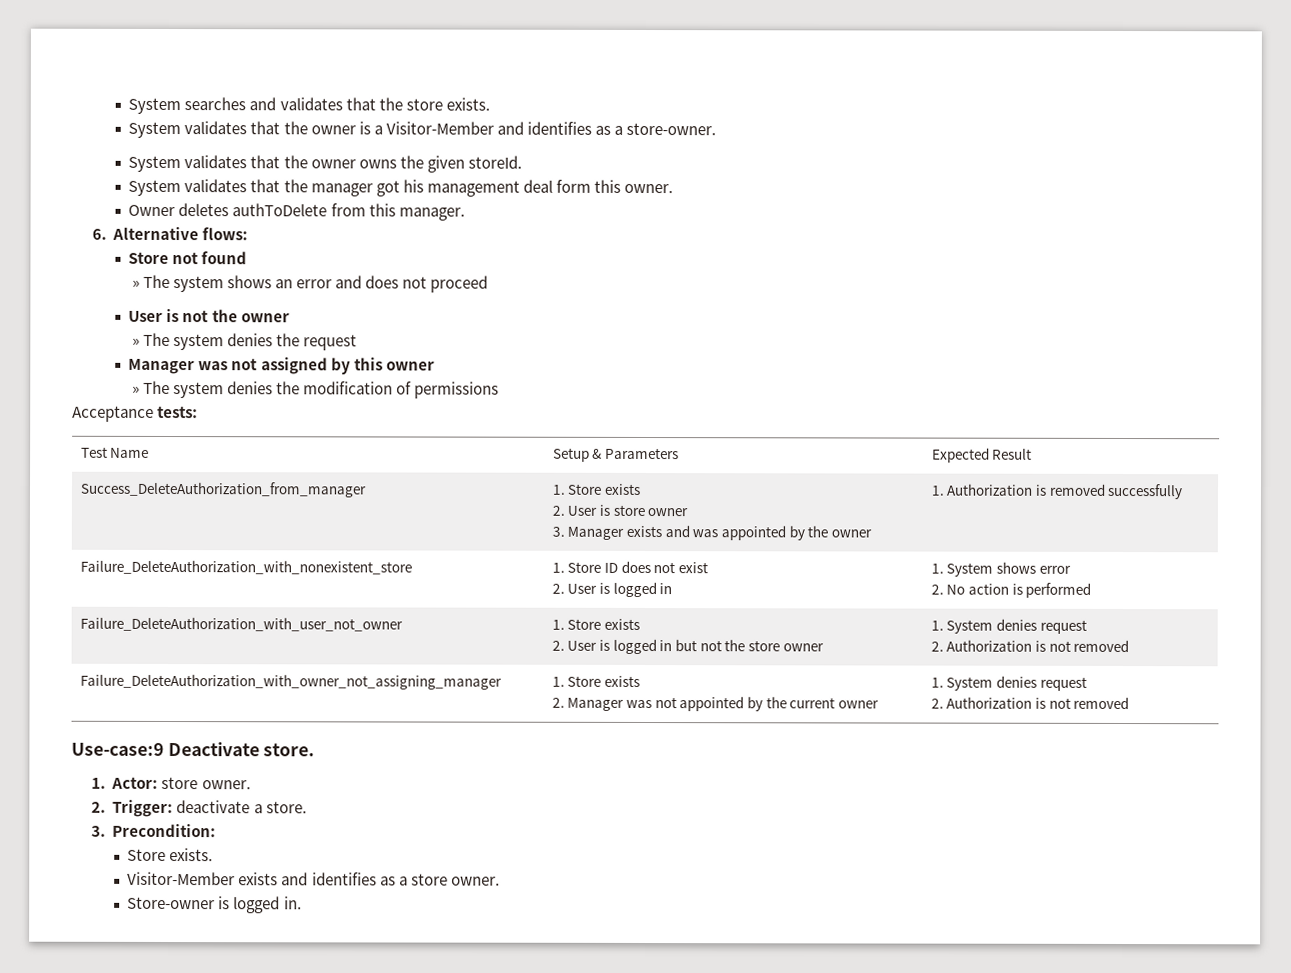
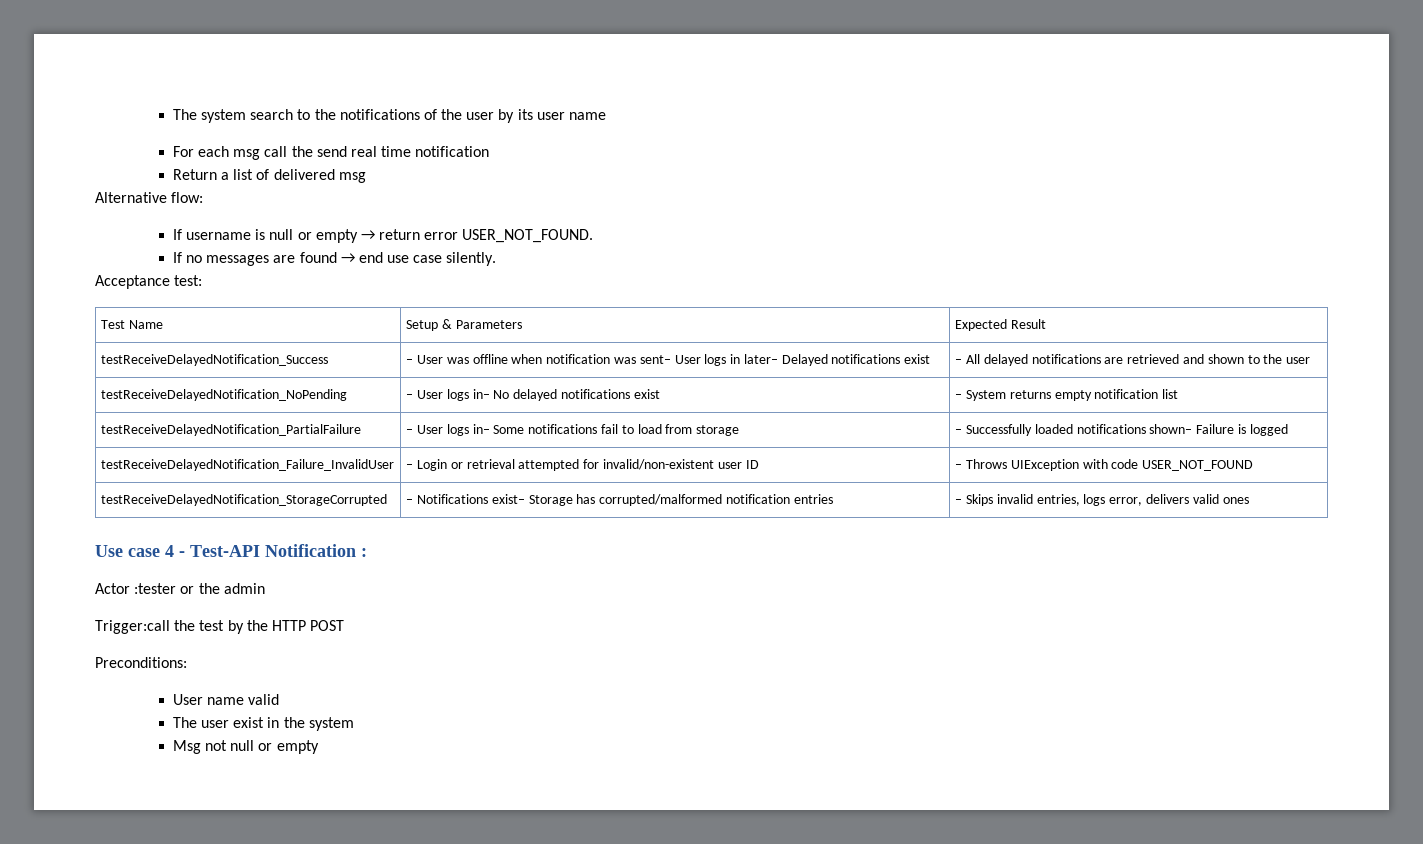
[128,97,490,115] [128,121,716,139] [128,155,522,173] [128,179,673,197] [128,203,465,221] [91,226,249,241] [128,251,248,265] [131,274,489,293] [128,308,290,323] [131,332,358,351] [128,357,435,375] [131,380,500,399] System searches and validates that the store exists. // System validates that the owner is a Visitor-Member and identifies as a store-owner. // System validates that the owner owns the given storeId. // System validates that the manager got his management deal form this owner. // Owner deletes authToDelete from this manager. // 6. Alternative flows: // Store not found // » The system shows an error and does not proceed // User is not the owner // » The system denies the request // Manager was not assigned by this owner // » The system denies the modification of permissions -> [172,109,607,123] [172,146,490,160] [172,169,366,183] [95,192,204,203] [172,229,594,243] [172,252,497,266] The system search to the notifications of the user by its user name // For each msg call the send real time notification // Return a list of delivered msg // Alternative flow: // If username is null or empty → return error USER_NOT_FOUND. // If no messages are found → end use case silently.
[157,405,199,419] tests: -> [174,275,203,286] test:
[79,481,367,498] [551,483,642,495] [551,504,689,517] [551,525,872,541] [930,483,1184,500] [79,559,412,575] [551,560,709,574] [551,581,673,598] [930,561,1071,577] [930,582,1092,598] [79,616,403,632] [551,618,641,630] [551,638,824,655] [930,618,1087,634] [930,639,1130,653] [79,673,502,690] [551,675,641,687] [551,696,879,712] [930,675,1087,691] [930,696,1130,710] [71,741,316,757] [90,776,251,790] [90,799,307,818] [90,823,217,838] [127,848,214,862] [127,871,500,886] [127,896,302,914] Success_DeleteAuthorization_from_manager | 1. Store exists // 2. User is store owner // 3. Manager exists and was appointed by the owner | 1. Authorization is removed successfully // Failure_DeleteAuthorization_with_nonexistent_store | 1. Store ID does not exist // 2. User is logged in | 1. System shows error // 2. No action is performed // Failure_DeleteAuthorization_with_user_not_owner | 1. Store exists // 2. User is logged in but not the store owner | 1. System denies request // 2. Authorization is not removed // Failure_DeleteAuthorization_with_owner_not_assigning_manager | 1. Store exists // 2. Manager was not appointed by the current owner | 1. System denies request // 2. Authorization is not removed // Use-case:9 Deactivate store. // 1. Actor: store owner. // 2. Trigger: deactivate a store. // 3. Precondition: // Store exists. // Visitor-Member exists and identifies as a store owner. // Store-owner is logged in. -> [101,354,329,366] [406,354,931,366] [955,354,1311,366] [101,389,348,401] [406,389,660,401] [955,389,1179,401] [101,424,362,436] [406,424,740,436] [955,424,1288,436] [101,459,395,471] [406,459,759,471] [955,459,1254,471] [101,494,388,506] [406,494,833,506] [955,494,1249,506] [95,544,367,557] [95,583,265,594] [95,620,345,634] [95,657,187,668] [172,694,280,705] [172,717,354,731] [172,740,319,754] testReceiveDelayedNotification_Success | – User was offline when notification was sent– User logs in later– Delayed notifications exist | – All delayed notifications are retrieved and shown to the user // testReceiveDelayedNotification_NoPending | – User logs in– No delayed notifications exist | – System returns empty notification list // testReceiveDelayedNotification_PartialFailure | – User logs in– Some notifications fail to load from storage | – Successfully loaded notifications shown– Failure is logged // testReceiveDelayedNotification_Failure_InvalidUser | – Login or retrieval attempted for invalid/non-existent user ID | – Throws UIException with code USER_NOT_FOUND // testReceiveDelayedNotification_StorageCorrupted | – Notifications exist– Storage has corrupted/malformed notification entries | – Skips invalid entries, logs error, delivers valid ones // Use case 4 - Test-API Notification : // Actor :tester or the admin // Trigger:call the test by the HTTP POST // Preconditions: // User name valid // The user exist in the system // Msg not null or empty

